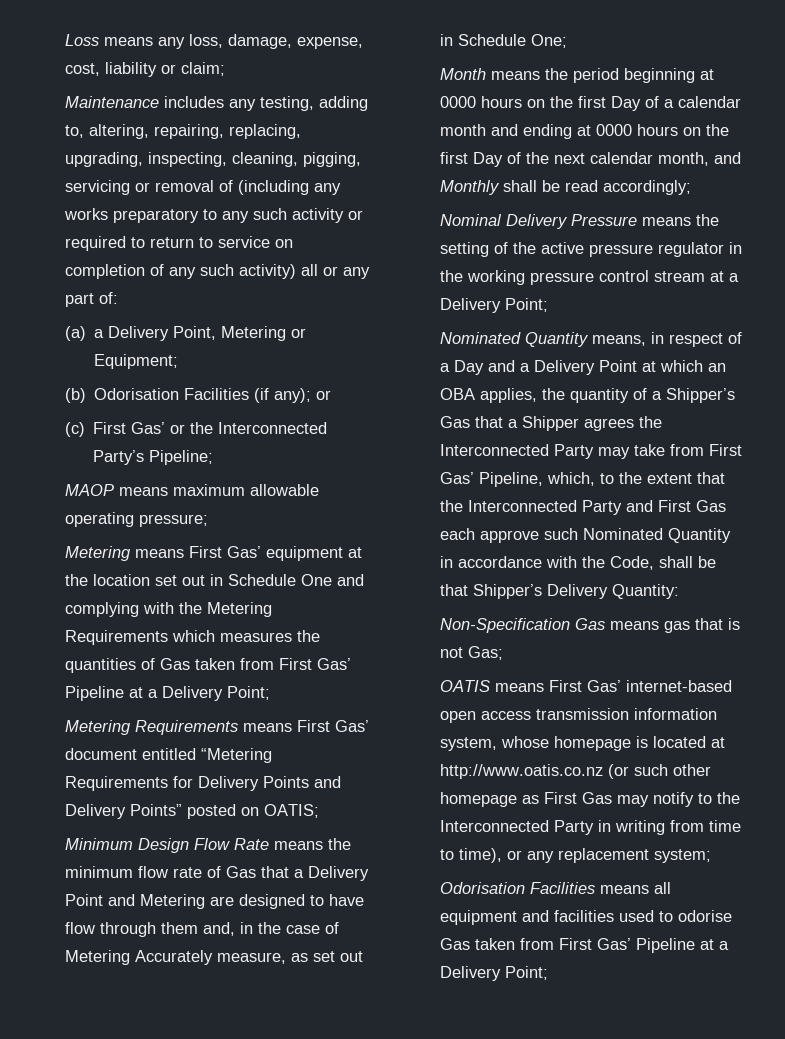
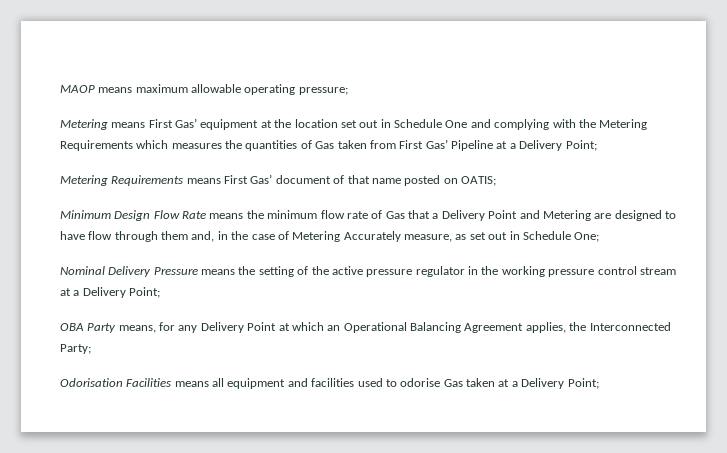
[64,34,363,49] [64,62,225,77] [64,96,368,111] [64,124,301,139] [64,152,361,167] [64,180,341,195] [63,208,363,223] [64,236,293,251] [64,264,370,279] [64,292,118,307] [64,326,306,341] [93,354,178,369] [64,388,331,403] [64,422,327,437] [92,450,213,465] Loss means any loss, damage, expense, cost, liability or claim; // Maintenance includes any testing, adding to, altering, repairing, replacing, upgrading, inspecting, cleaning, pigging, servicing or removal of (including any works preparatory to any such activity or required to return to service on completion of any such activity) all or any part of: // (a) a Delivery Point, Metering or Equipment; // (b) Odorisation Facilities (if any); or // (c) First Gas’ or the Interconnected Party’s Pipeline; // -> (59, 89) none
[141,748,272,763] [64,776,341,791] [64,804,182,819] entitled “Metering Requirements for Delivery Points and Delivery Points” -> [333,175,401,184] of that name
[439,68,714,83] [439,96,741,111] [439,124,729,139] [439,152,741,167] [439,180,691,195] // Month means the period beginning at 0000 hours on the first Day of a calendar month and ending at 0000 hours on the first Day of the next calendar month, and Monthly shall be read accordingly; -> (600, 237) none
[439,332,742,347] [439,360,530,375] Nominated Quantity means, in respect of a Day and a -> [59,322,198,333] OBA Party means, for any
[439,388,735,403] [439,416,662,431] [439,444,742,459] [439,472,725,487] [439,500,726,515] [439,528,731,543] [439,556,716,570] [439,584,679,599] [439,618,740,633] [439,646,503,660] [439,680,732,692] [439,708,717,723] [439,736,725,751] [439,764,711,779] [439,792,740,807] [439,820,741,835] [439,848,711,863] OBA applies, the quantity of a Shipper’s Gas that a Shipper agrees the Interconnected Party may take from First Gas’ Pipeline, which, to the extent that the Interconnected Party and First Gas each approve such Nominated Quantity in accordance with the Code, shall be that Shipper’s Delivery Quantity: // Non-Specification Gas means gas that is not Gas; // OATIS means First Gas’ internet-based open access transmission information system, whose homepage is located at http://www.oatis.co.nz (or such other homepage as First Gas may notify to the Interconnected Party in writing from time to time), or any replacement system; -> [343,322,671,333] [59,344,91,354] Operational Balancing Agreement applies, the Interconnected Party;
[519,938,695,953] from First Gas’ Pipeline -> (496, 382) none

